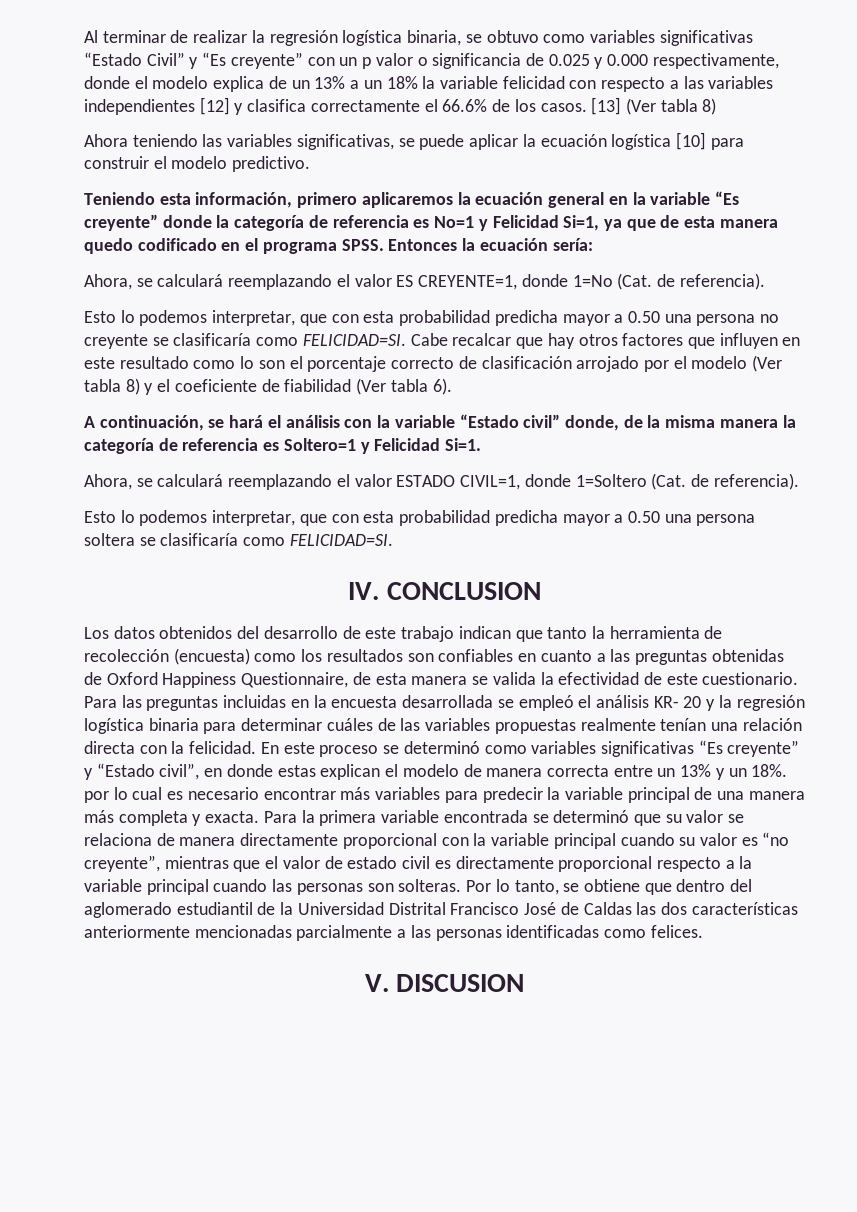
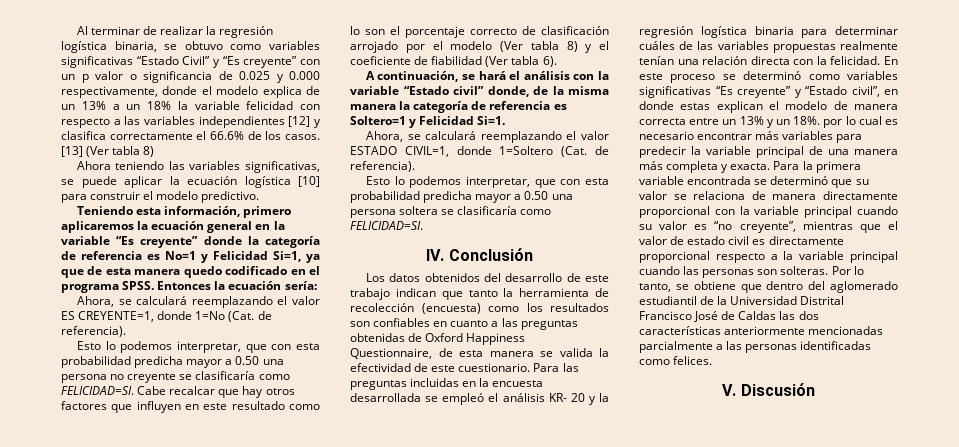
[386,582,541,600] CONCLUSION -> [448,248,533,261] Conclusión
[396,974,525,992] DISCUSION -> [740,383,815,396] Discusión

